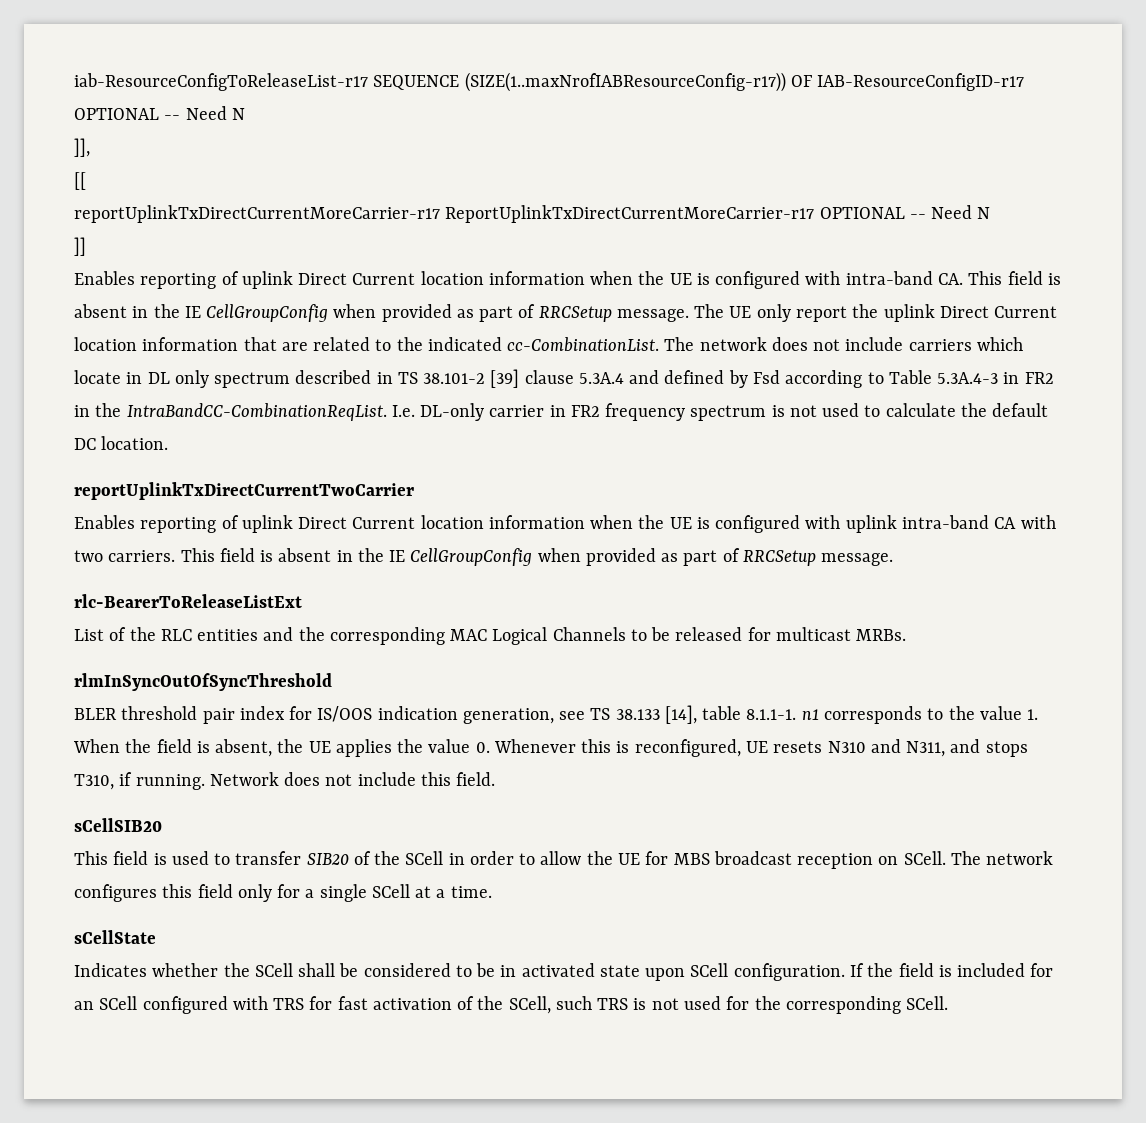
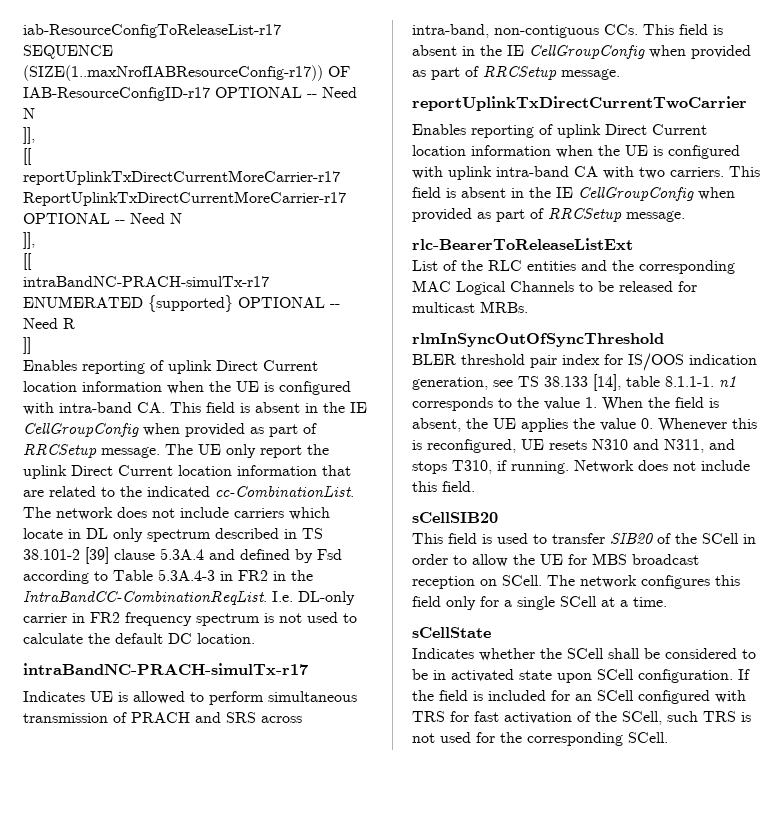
(991, 213) none -> [23,232,35,249] [23,253,32,270] [23,276,269,287] [23,295,340,312] [23,318,75,329] // ]], // [[ // intraBandNC-PRACH-simulTx-r17 ENUMERATED {supported} OPTIONAL -- Need R
(169, 443) none -> [23,663,308,675] [23,691,357,705] [23,712,302,723] [412,24,723,38] [412,45,751,59] [412,66,620,80] // intraBandNC-PRACH-simulTx-r17 // Indicates UE is allowed to perform simultaneous transmission of PRACH and SRS across intra-band, non-contiguous CCs. This field is absent in the IE CellGroupConfig when provided as part of RRCSetup message.

